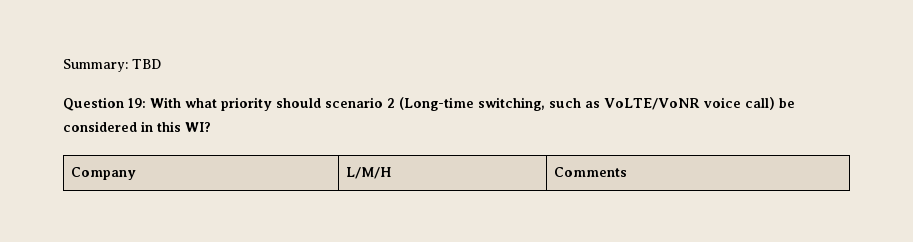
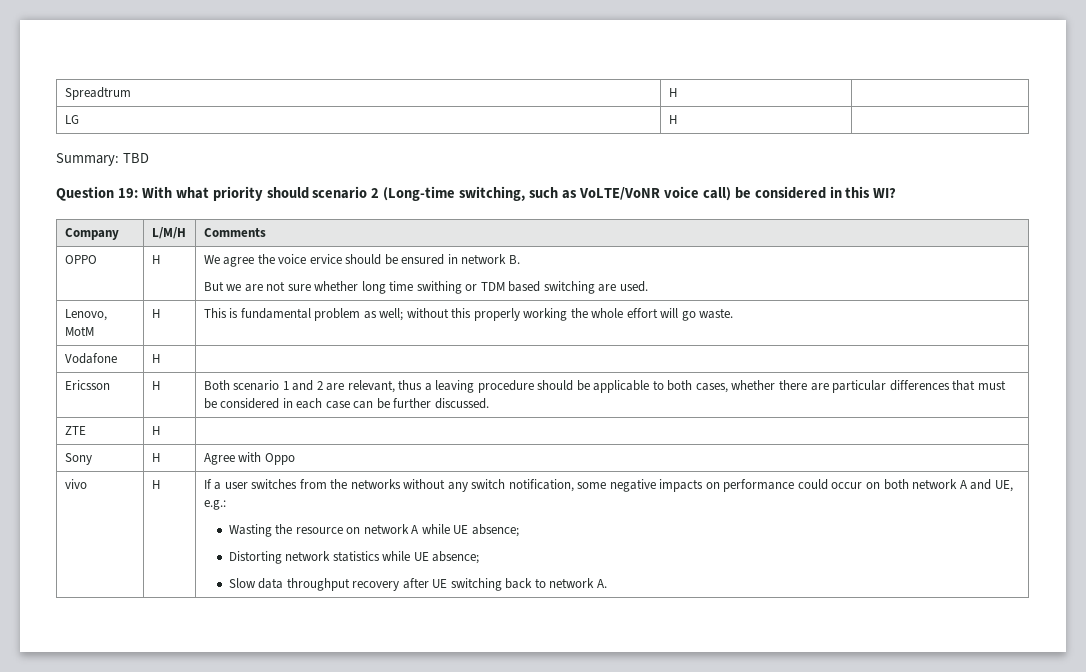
(63, 65) none -> [64,87,131,100] [668,88,677,97] [64,115,79,124] [668,115,677,124] Spreadtrum | H | // LG | H | //
(628, 172) none -> [64,255,97,264] [151,255,160,264] [203,254,520,267] [203,281,648,294] [64,309,107,321] [64,326,94,336] [151,309,160,318] [203,308,734,321] [64,353,117,364] [151,354,160,363] [64,380,110,390] [151,381,160,390] [203,380,1006,393] [203,398,489,409] [64,426,86,435] [151,426,160,435] [64,453,92,465] [151,453,160,462] [203,452,295,465] [64,479,87,489] [151,480,160,489] [203,479,1013,492] [203,500,226,510] [228,524,519,537] [228,551,480,564] [228,578,607,591] // OPPO | H | We agree the voice ervice should be ensured in network B. // But we are not sure whether long time swithing or TDM based switching are used. // Lenovo, MotM | H | This is fundamental problem as well; without this properly working the whole effort will go waste. // Vodafone | H | // Ericsson | H | Both scenario 1 and 2 are relevant, thus a leaving procedure should be applicable to both cases, whether there are particular differences that must be considered in each case can be further discussed. // ZTE | H | // Sony | H | Agree with Oppo // vivo | H | If a user switches from the networks without any switch notification, some negative impacts on performance could occur on both network A and UE, e.g.: // Wasting the resource on network A while UE absence; // Distorting network statistics while UE absence; // Slow data throughput recovery after UE switching back to network A.

